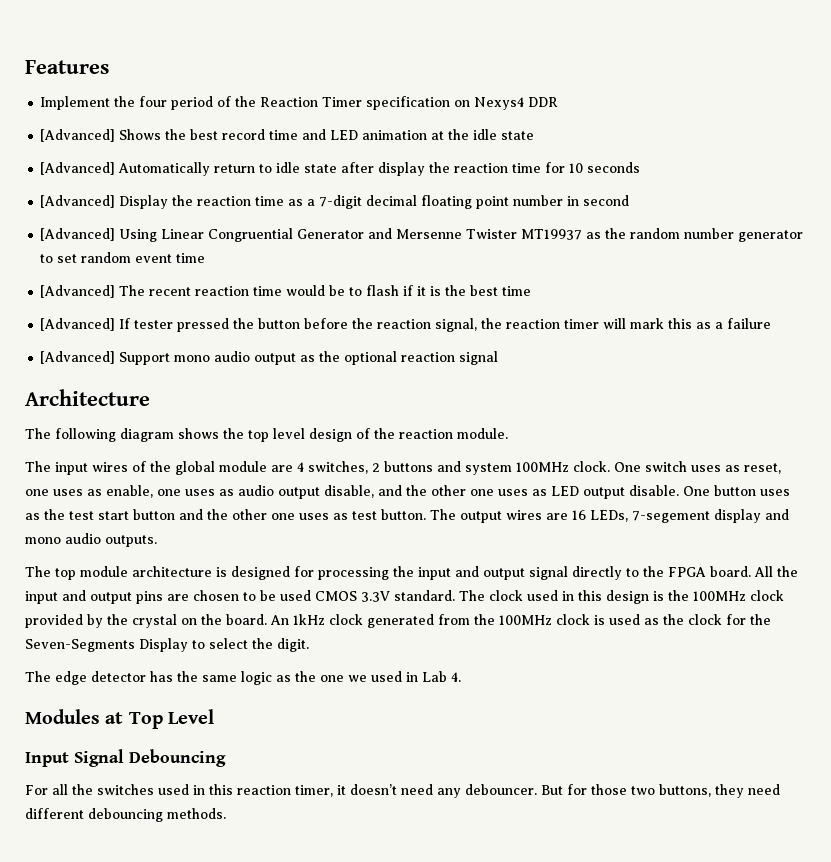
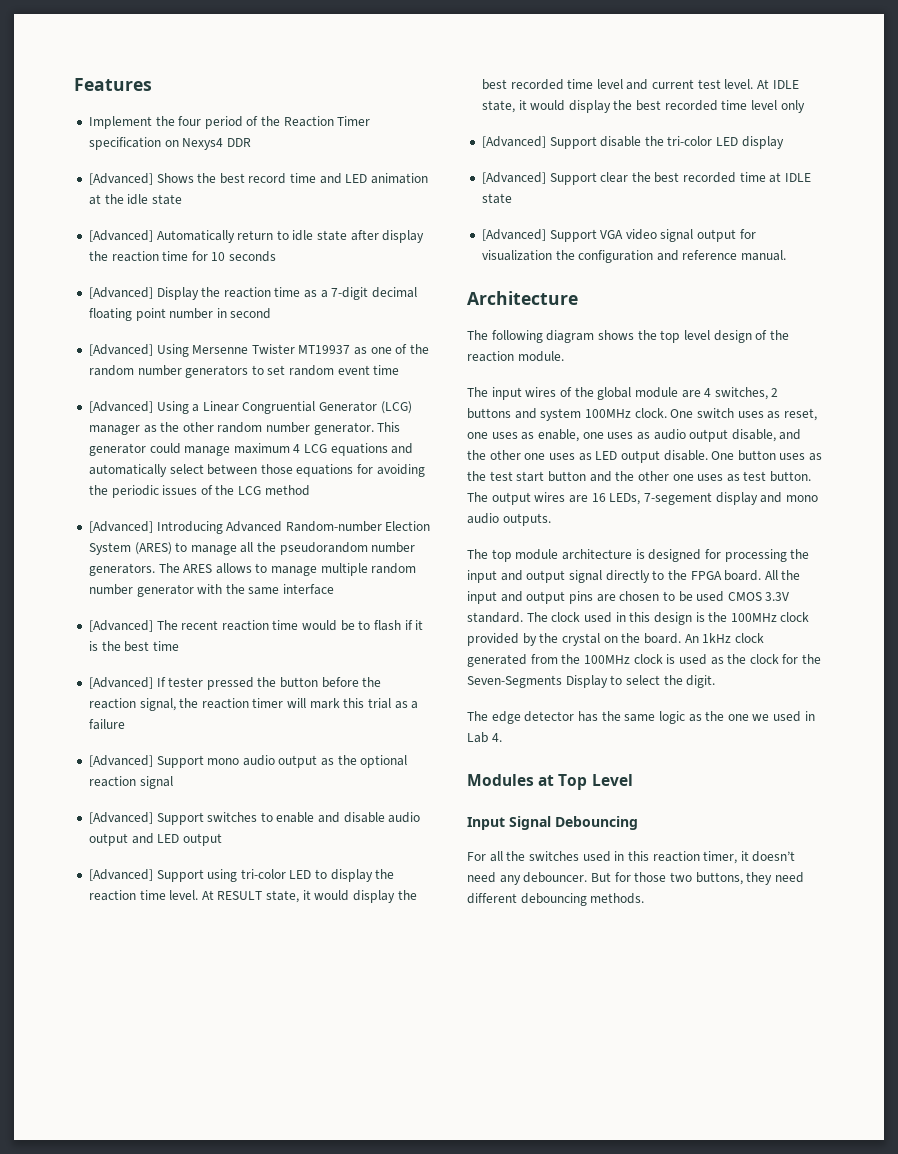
[161,228,393,242] Linear Congruential Generator and -> (189, 350) none
(602, 235) none -> [370,344,408,354] one of
[738,230,804,242] generator -> [185,365,249,378] generators
(206, 258) none -> [88,401,412,414] [88,422,401,435] [88,443,414,456] [88,464,425,477] [88,485,310,498] [88,521,431,534] [88,542,416,555] [88,563,417,576] [88,584,335,597] // [Advanced] Using a Linear Congruential Generator (LCG) manager as the other random number generator. This generator could manage maximum 4 LCG equations and automatically select between those equations for avoiding the periodic issues of the LCG method // [Advanced] Introducing Advanced Random-number Election System (ARES) to manage all the pseudorandom number generators. The ARES allows to manage multiple random number generator with the same interface
(693, 323) none -> [368,698,392,709] trial
(499, 358) none -> [88,812,421,825] [88,833,222,846] [88,869,395,882] [88,890,417,903] [481,79,799,90] [481,100,805,113] [481,136,784,149] [481,172,812,185] [481,193,512,204] [481,229,756,242] [481,250,787,263] // [Advanced] Support switches to enable and disable audio output and LED output // [Advanced] Support using tri-color LED to display the reaction time level. At RESULT state, it would display the best recorded time level and current test level. At IDLE state, it would display the best recorded time level only // [Advanced] Support disable the tri-color LED display // [Advanced] Support clear the best recorded time at IDLE state // [Advanced] Support VGA video signal output for visualization the configuration and reference manual.

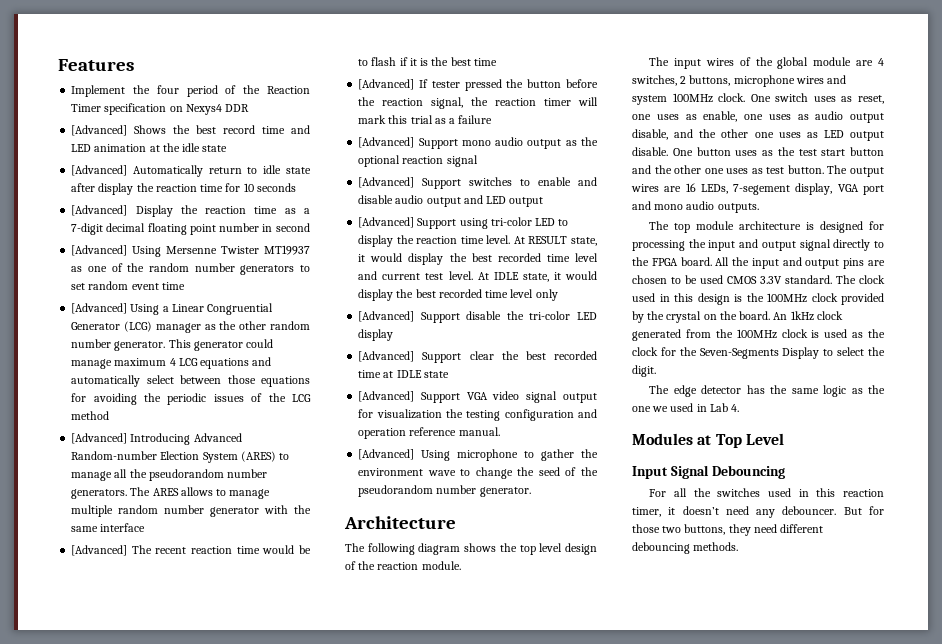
(575, 255) none -> [466,410,501,421] testing
(679, 255) none -> [358,428,407,439] operation
(787, 255) none -> [358,449,598,461] [358,467,598,479] [358,485,531,497] // [Advanced] Using microphone to gather the environment wave to change the seed of the pseudorandom number generator.
[467,408,511,419] buttons -> [689,75,824,87] buttons, microphone wires
[715,492,758,505] display -> [795,183,884,195] display, VGA port

